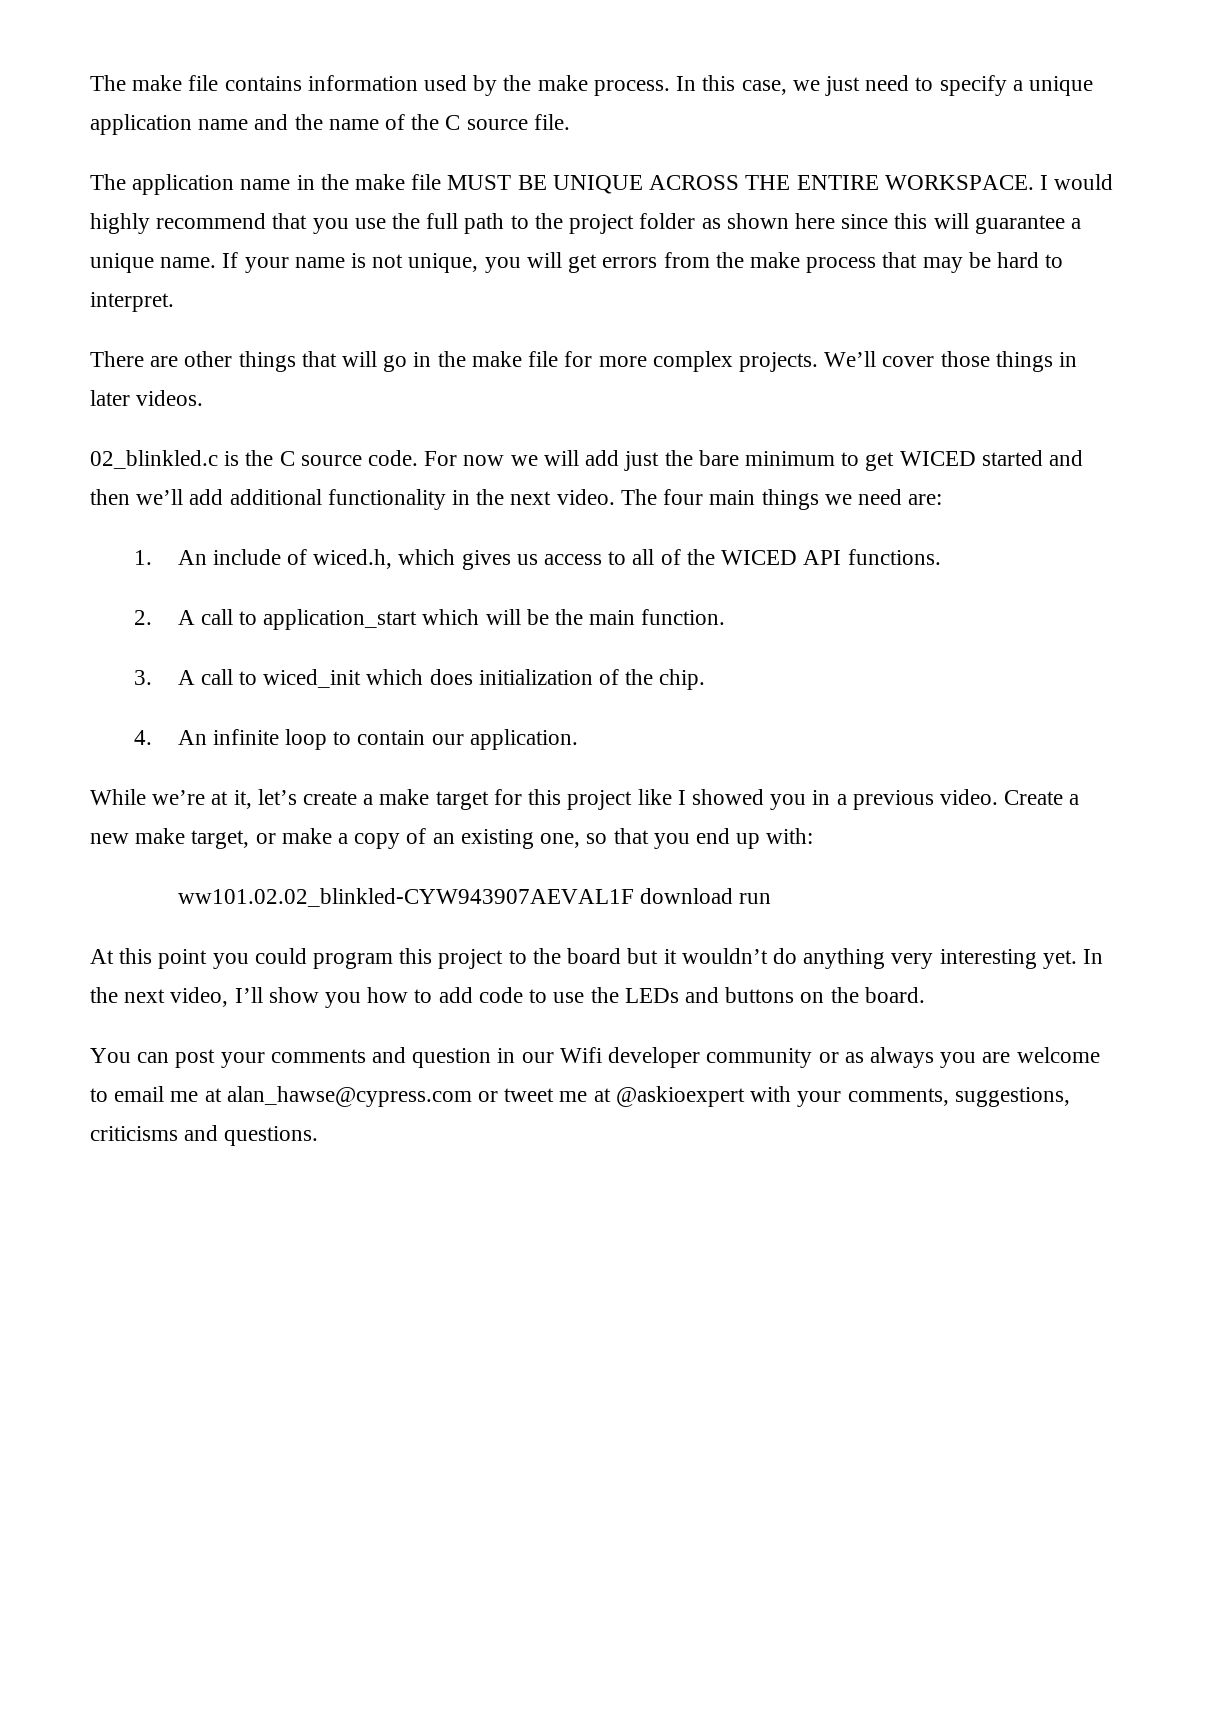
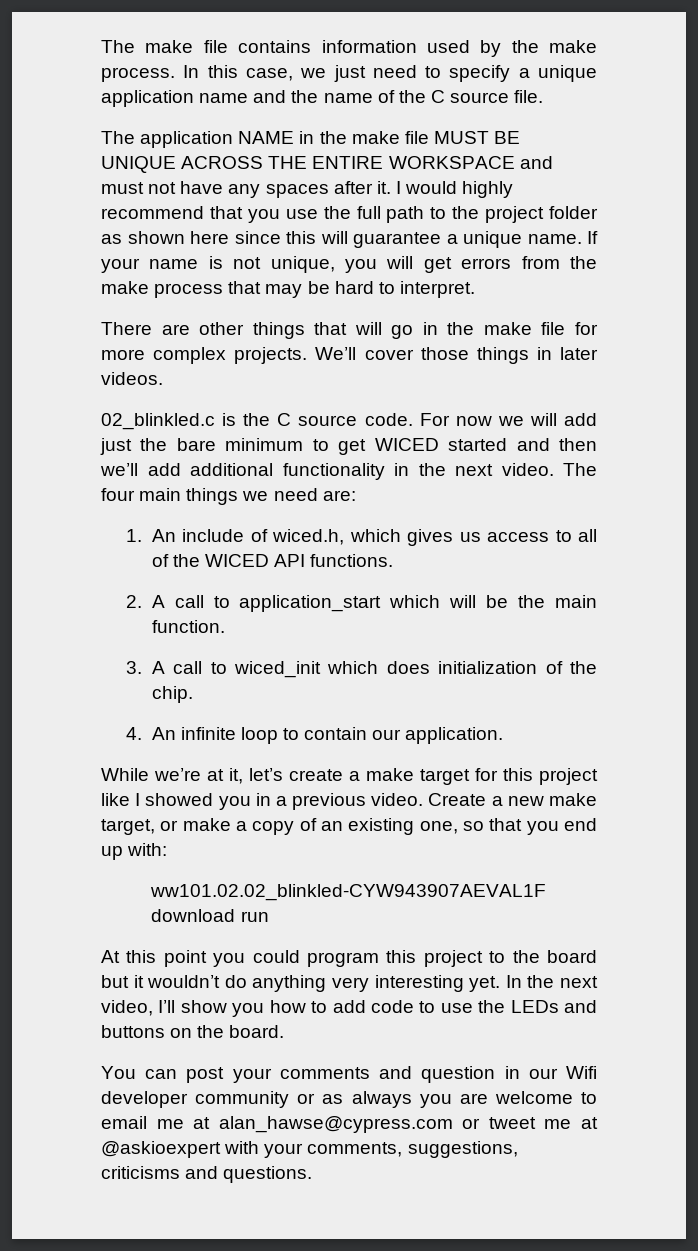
[240,179,291,190] name -> [238,131,295,144] NAME
[884,175,1034,190] WORKSPACE. -> [388,156,553,169] [101,181,391,198] WORKSPACE and must not have any spaces after it.

